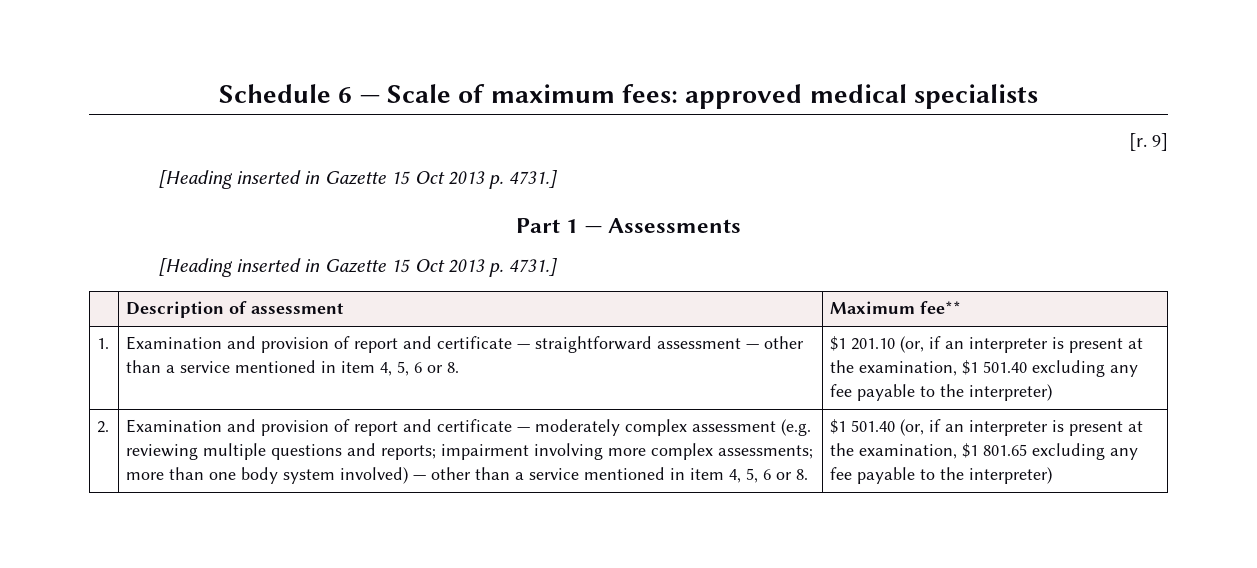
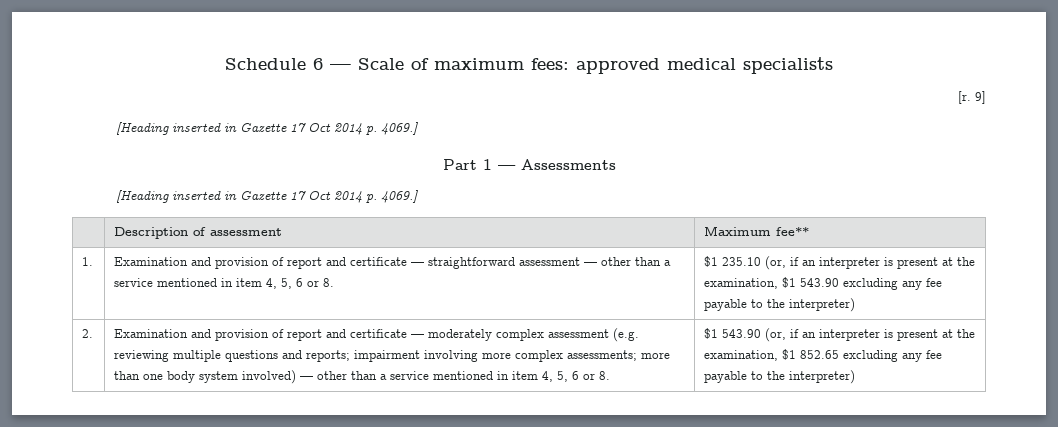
[391,170,557,189] 15 Oct 2013 p. 4731.] -> [289,122,418,135] 17 Oct 2014 p. 4069.]
[391,258,557,277] 15 Oct 2013 p. 4731.] -> [289,190,418,203] 17 Oct 2014 p. 4069.]
[851,338,896,350] 201.10 -> [722,257,762,266] 235.10
[983,361,1028,373] 501.40 -> [800,278,840,287] 543.90
[851,420,896,432] 501.40 -> [722,329,762,338] 543.90
[983,444,1028,456] 801.65 -> [800,350,840,359] 852.65

